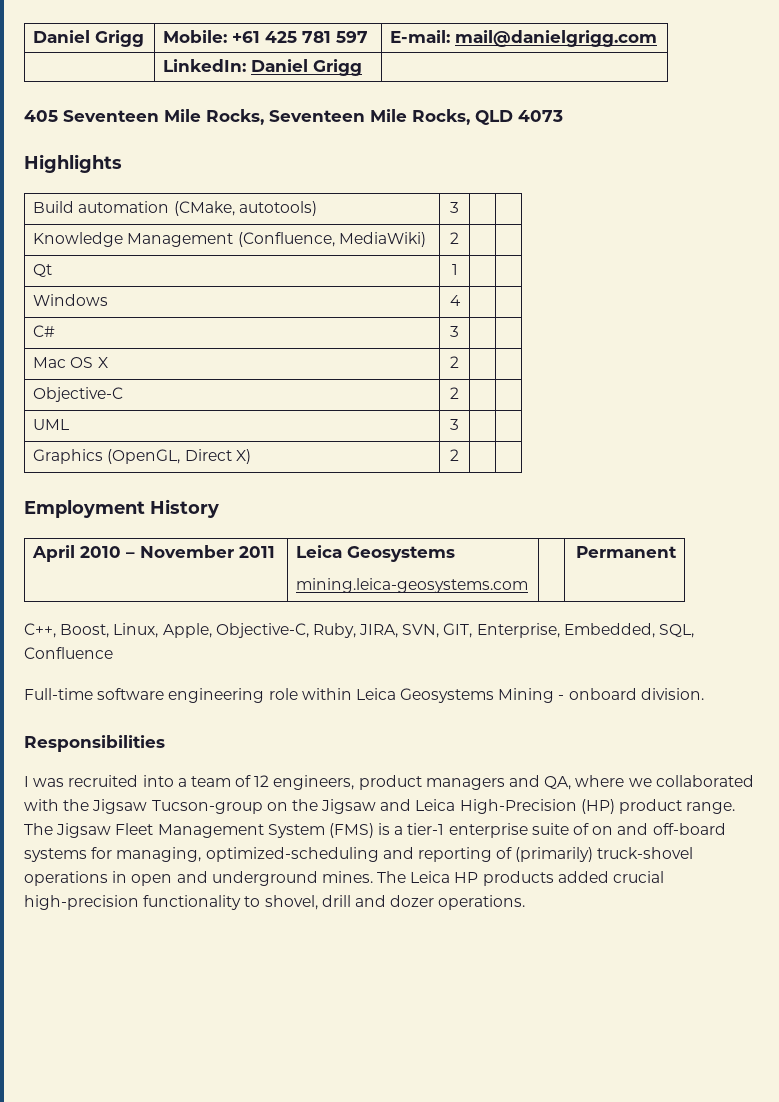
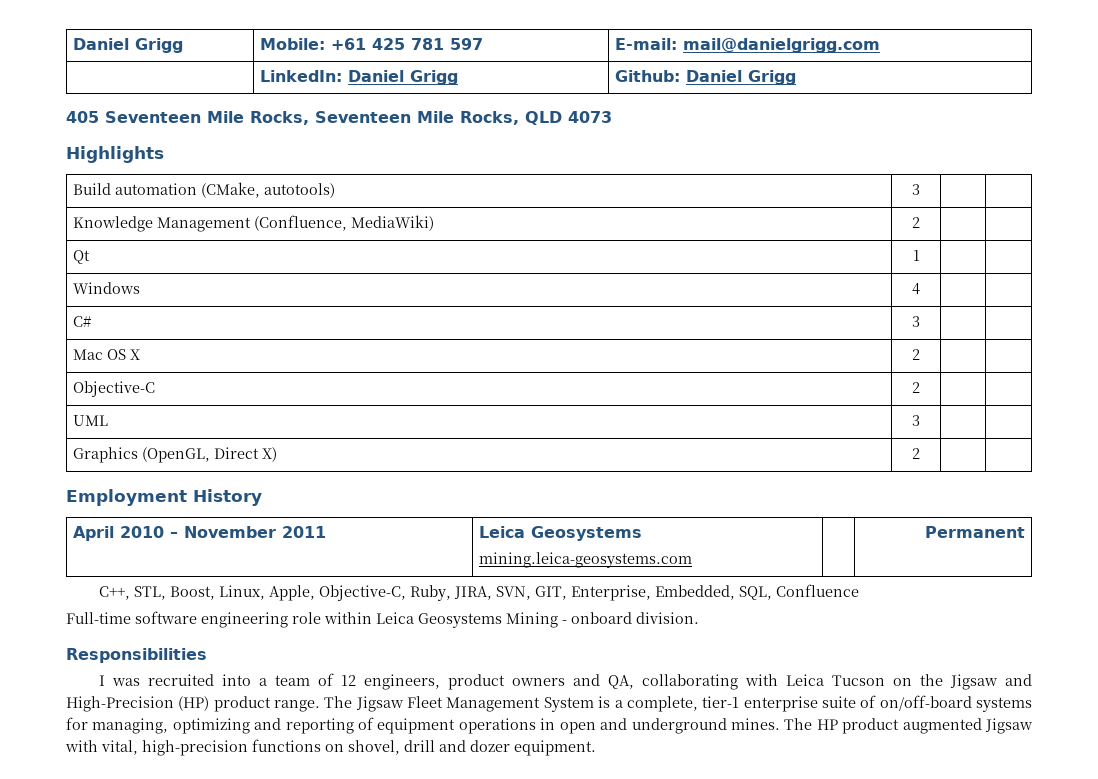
(363, 67) none -> [614,70,796,85] Github: Daniel Grigg
(56, 630) none -> [133,586,166,600] STL,
[425,778,505,790] managers -> [511,678,565,686] owners
[575,775,754,787] [24,799,263,814] where we collaborated with the Jigsaw Tucson-group -> [641,674,885,690] collaborating with Leica Tucson
[415,799,456,811] Leica -> (1032, 680) none
[328,823,374,838] (FMS) -> (594, 704) none
(404, 830) none -> [626,696,698,712] complete,
[592,823,726,835] on and off-board -> [879,695,972,711] on/off-board
[205,847,379,862] optimized-scheduling -> [172,718,250,734] optimizing
[515,847,694,862] (primarily) truck-shovel -> [377,718,456,734] equipment
[410,871,665,886] [24,895,261,910] Leica HP products added crucial high-precision functionality to -> [816,718,1033,734] [65,739,344,756] HP product augmented Jigsaw with vital, high-precision functions on
[438,895,526,910] operations. -> [514,740,596,756] equipment.

